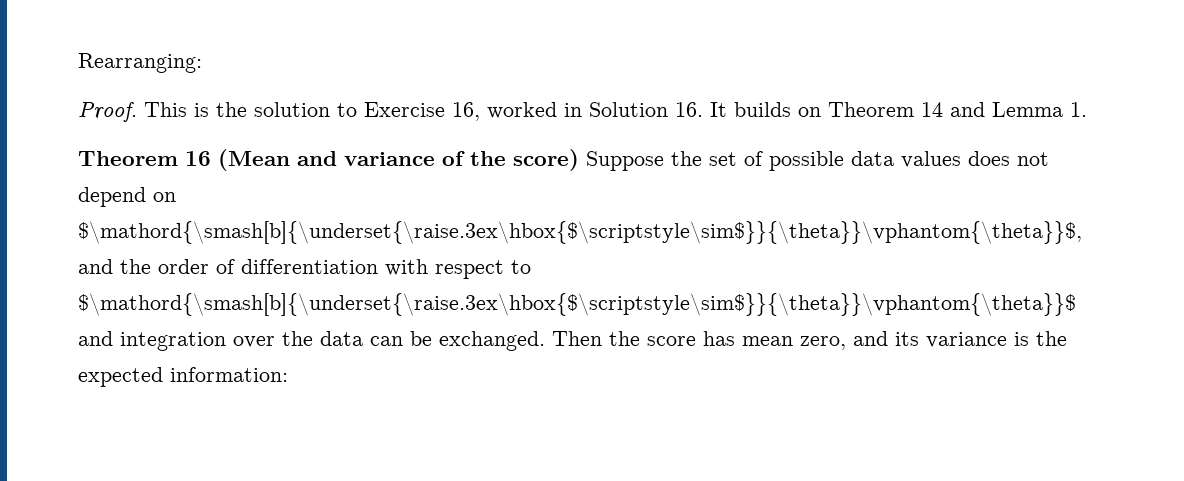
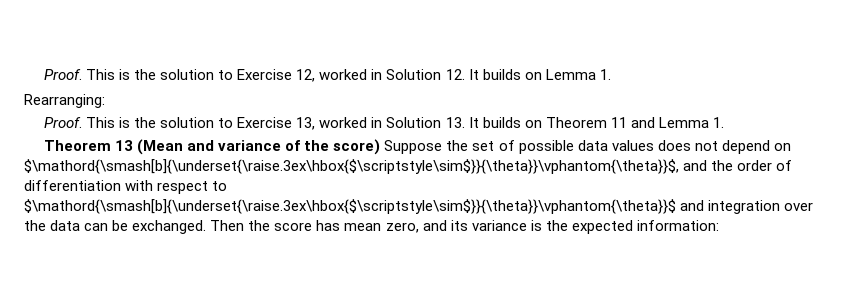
(78, 63) none -> [43,69,611,82] Proof. This is the solution to Exercise 12, worked in Solution 12. It builds on Lemma 1. //
[452,102,703,121] 16, worked in Solution 16. -> [296,117,465,130] 13, worked in Solution 13.
[921,102,943,117] 14 -> [610,117,627,128] 11
[185,151,211,166] 16 -> [115,140,134,151] 13

